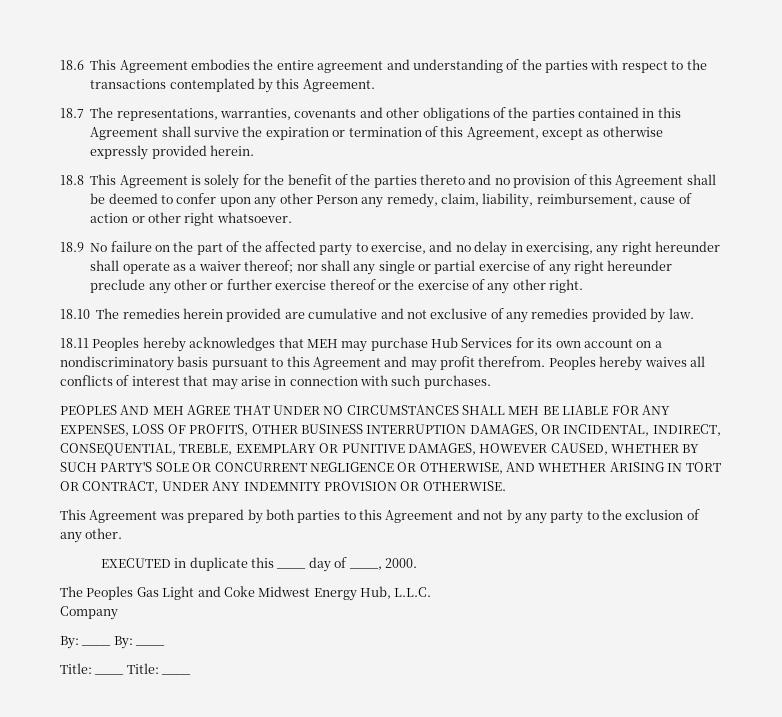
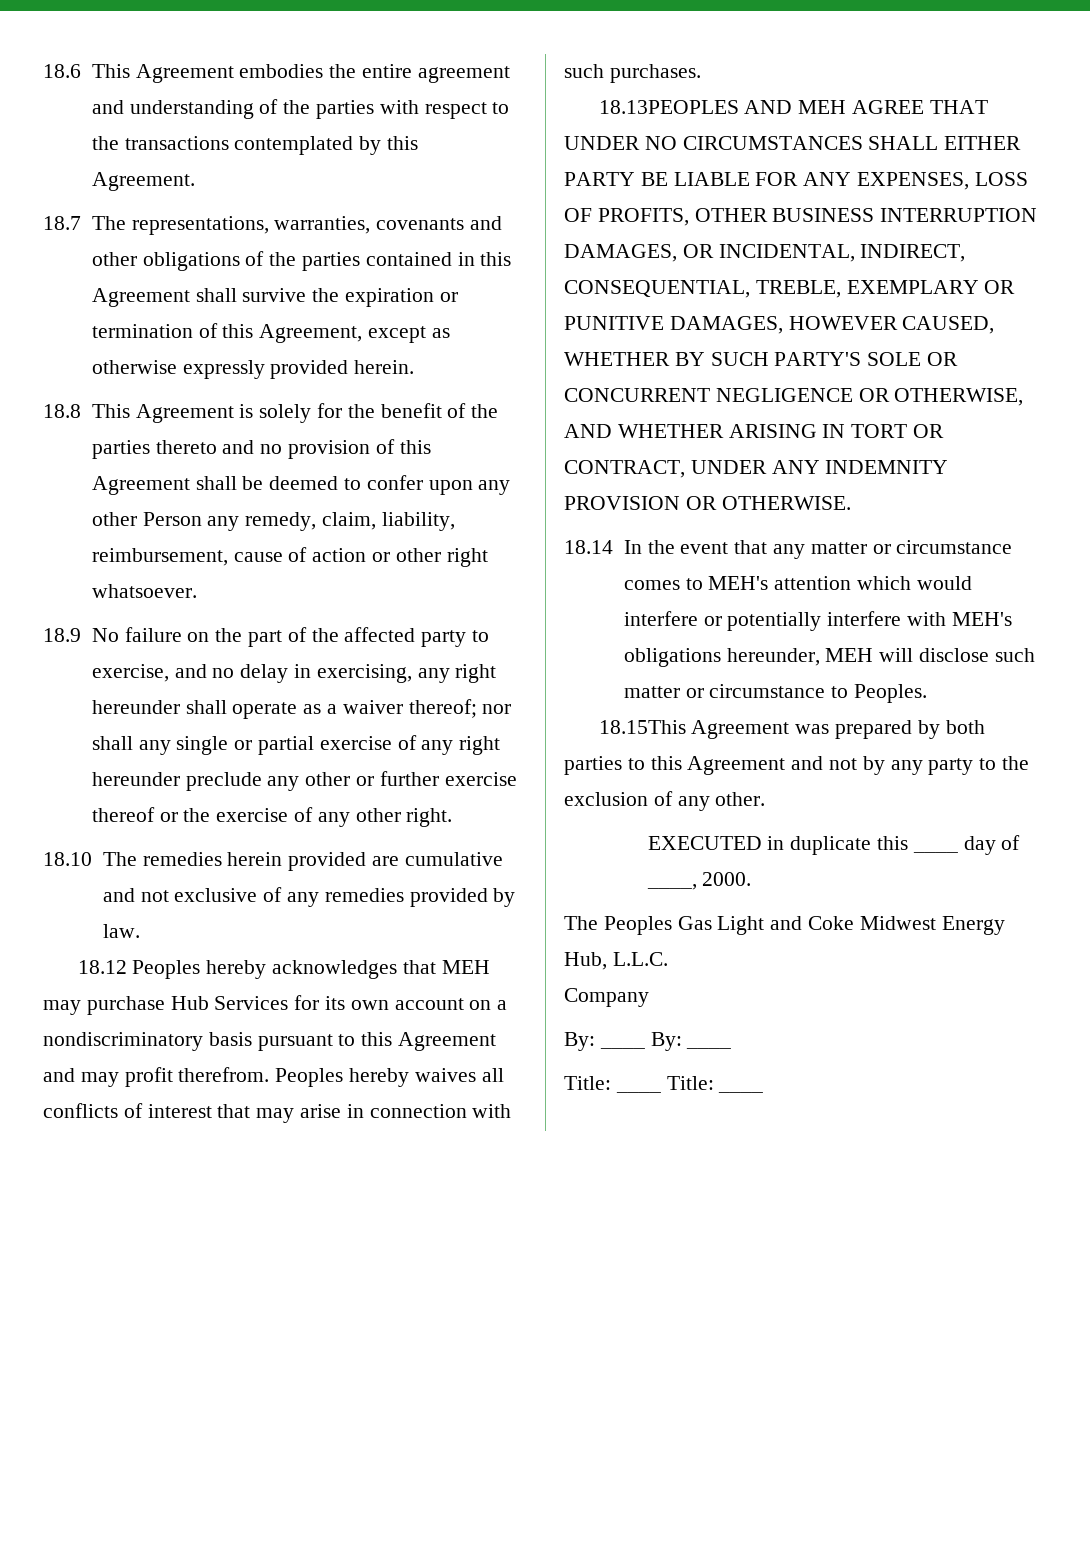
[60,338,89,348] 18.11 -> [77,960,127,974] 18.12
[60,405,117,415] PEOPLES -> [598,100,739,114] 18.13PEOPLES
[508,406,540,415] MEH -> [944,136,1022,150] [564,172,635,186] EITHER PARTY
[60,509,86,520] This -> [564,540,1013,559] [623,576,972,590] [623,611,1012,631] [623,648,1035,667] [623,684,927,703] [598,720,686,734] 18.14 In the event that any matter or circumstance comes to MEH's attention which would interfere or potentially interfere with MEH's obligations hereunder, MEH will disclose such matter or circumstance to Peoples. // 18.15This

